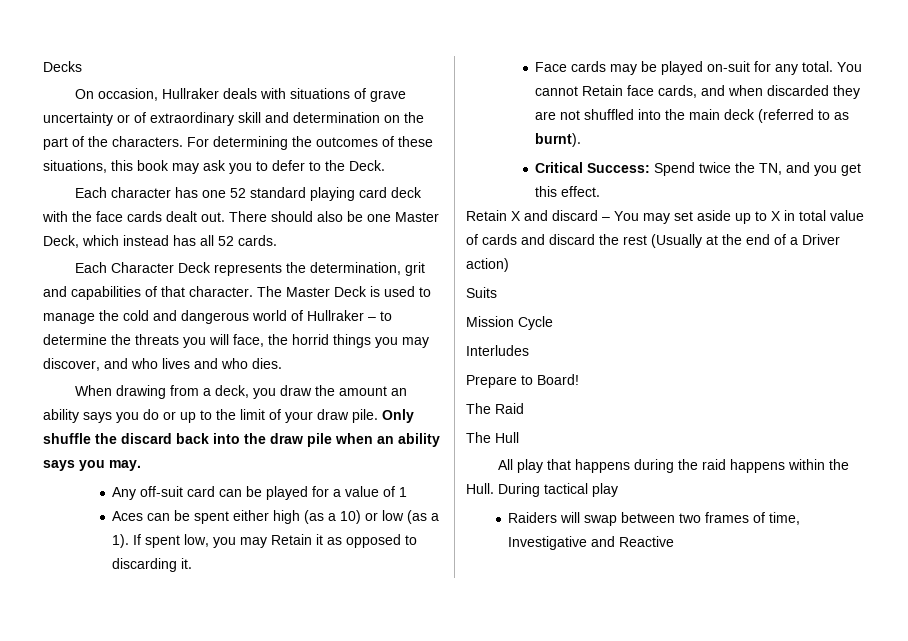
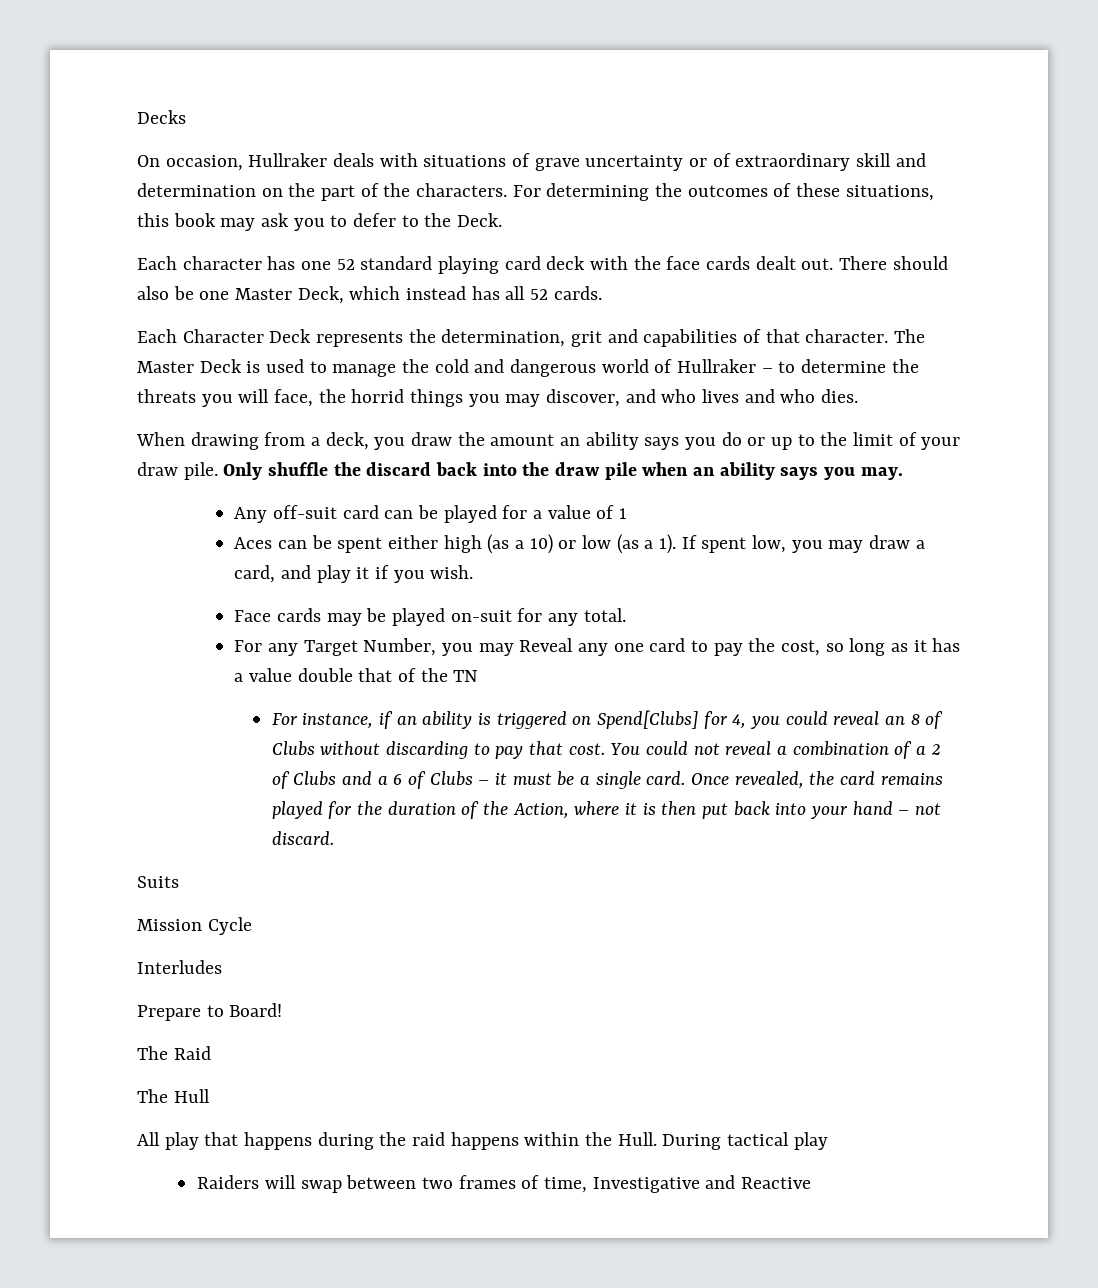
[271,534,418,548] [112,558,193,572] Retain it as opposed to discarding it. -> [869,535,925,549] [234,565,474,583] draw a card, and play it if you wish.
[837,62,863,72] [535,85,861,99] [535,109,850,123] [535,133,582,147] [535,162,862,176] [535,186,601,197] [466,210,864,224] [466,234,840,248] [466,258,509,272] You cannot Retain face cards, and when discarded they are not shuffled into the main deck (referred to as burnt). // Critical Success: Spend twice the TN, and you get this effect. // Retain X and discard – You may set aside up to X in total value of cards and discard the rest (Usually at the end of a Driver action) -> [234,638,961,656] [234,668,479,682] [271,710,944,729] [271,741,941,759] [271,771,943,789] [271,801,941,819] [271,831,334,845] // For any Target Number, you may Reveal any one card to pay the cost, so long as it has a value double that of the TN // For instance, if an ability is triggered on Spend[Clubs] for 4, you could reveal an 8 of Clubs without discarding to pay that cost. You could not reveal a combination of a 2 of Clubs and a 6 of Clubs – it must be a single card. Once revealed, the card remains played for the duration of the Action, where it is then put back into your hand – not discard.

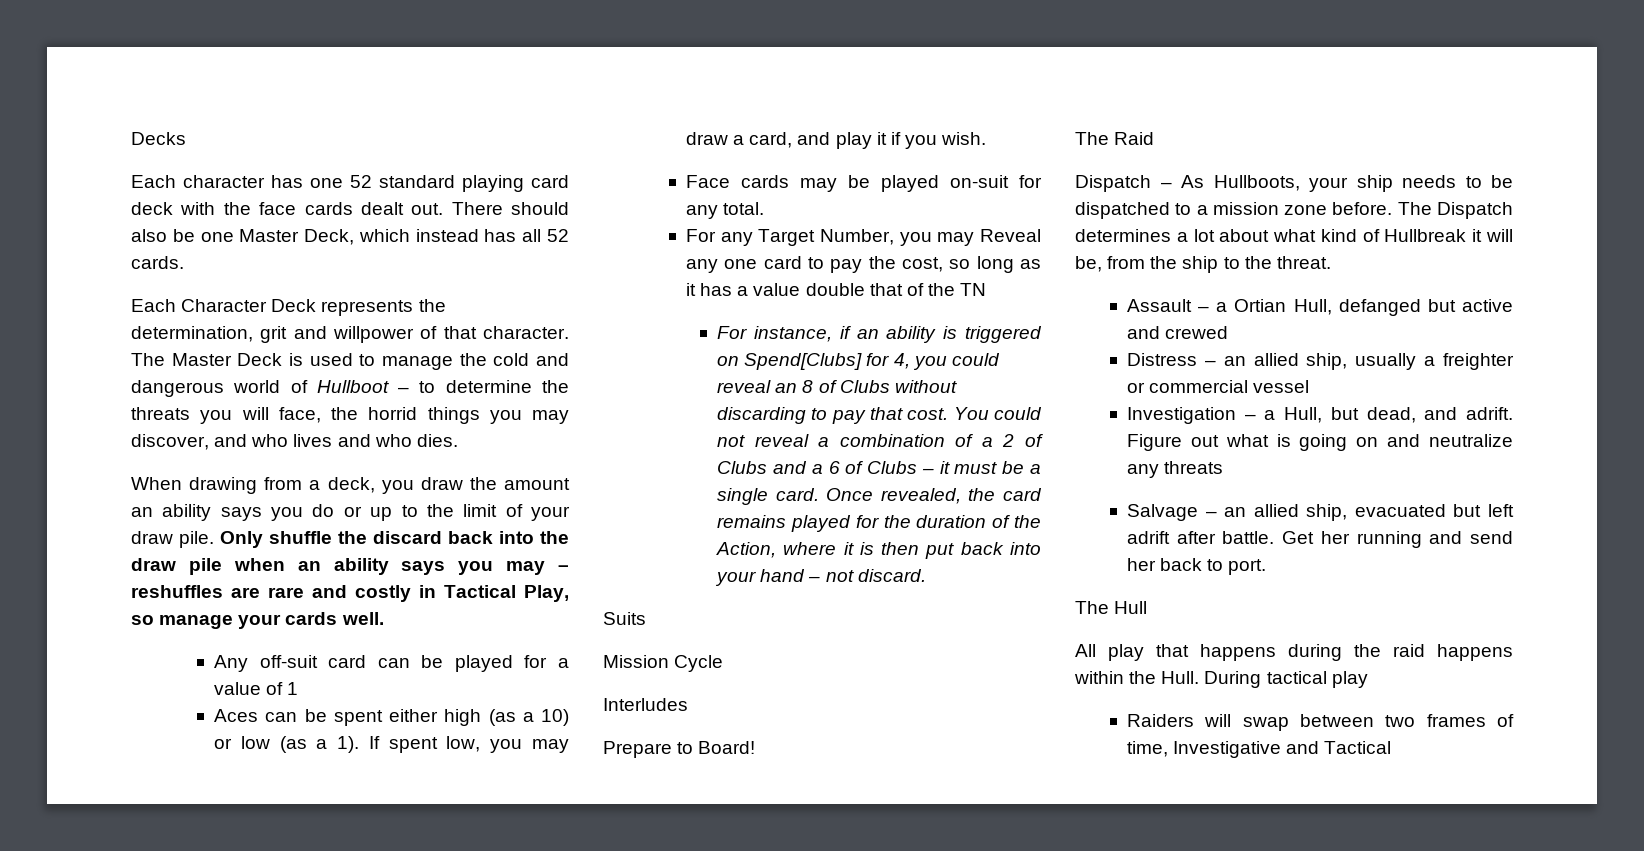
[137,153,926,171] [137,183,934,201] [137,213,503,231] // On occasion, Hullraker deals with situations of grave uncertainty or of extraordinary skill and determination on the part of the characters. For determining the outcomes of these situations, this book may ask you to defer to the Deck. -> (186, 138) none
[643,329,738,347] capabilities -> [333,326,414,343] willpower
[677,359,757,373] Hullraker -> [316,380,389,393] Hullboot
[860,467,903,480] may. -> [506,561,569,575] [131,585,569,602] [131,612,384,629] may – reshuffles are rare and costly in Tactical Play, so manage your cards well.
(211, 1053) none -> [1075,175,1513,192] [1075,202,1513,219] [1075,229,1513,242] [1075,256,1331,273] [1126,299,1513,316] [1126,326,1229,339] [1126,353,1514,370] [1126,380,1310,393] [1126,407,1513,424] [1126,434,1513,451] [1126,461,1224,478] [1126,504,1514,521] [1126,531,1513,548] [1126,558,1267,575] // Dispatch – As Hullboots, your ship needs to be dispatched to a mission zone before. The Dispatch determines a lot about what kind of Hullbreak it will be, from the ship to the threat. // Assault – a Ortian Hull, defanged but active and crewed // Distress – an allied ship, usually a freighter or commercial vessel // Investigation – a Hull, but dead, and adrift. Figure out what is going on and neutralize any threats // Salvage – an allied ship, evacuated but left adrift after battle. Get her running and send her back to port.
[740,1177,811,1189] Reactive -> [1324,741,1392,754] Tactical

